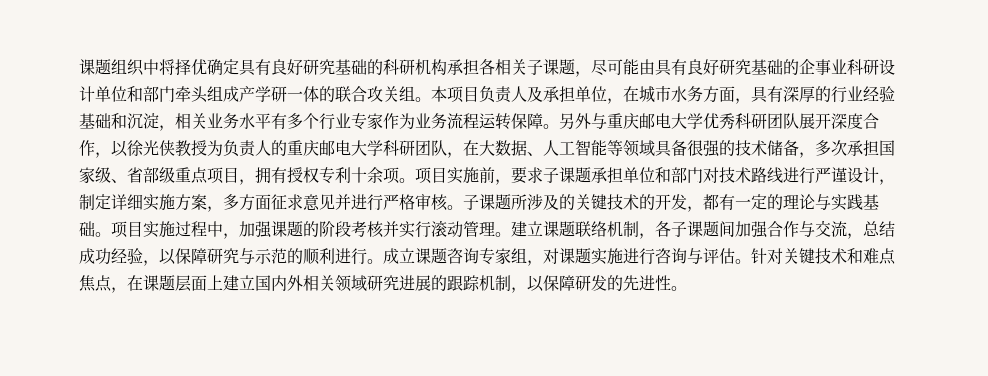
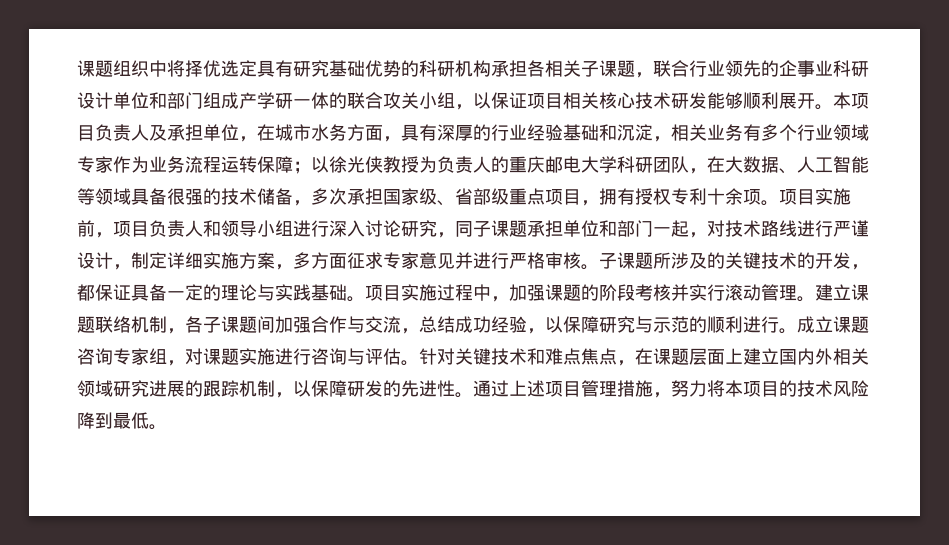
[207,59,367,76] 确定具有良好研究基础 -> [221,60,401,77] 选定具有研究基础优势
[591,59,783,76] 尽可能由具有良好研究基础 -> [653,60,761,77] 联合行业领先
[175,86,208,103] 牵头 -> (203, 100) none
[399,86,415,101] 组 -> [419,92,815,110] 小组，以保证项目相关核心技术研发能够顺利展开
[239,113,271,129] 水平 -> (743, 132) none
(351, 120) none -> [833,124,869,141] 领域
[543,113,879,130] [79,140,111,158] 。另外与重庆邮电大学优秀科研团队展开深度合作， -> [293,161,311,174] ；
[511,167,543,184] 要求 -> [113,220,473,238] 项目负责人和领导小组进行深入讨论研究，同
(703, 175) none -> [653,220,707,238] 一起，
(303, 202) none -> [383,252,419,269] 专家
[719,194,735,210] 有 -> [95,284,167,301] 保证具备
(687, 288) none -> [473,380,869,398] [77,412,167,430] 通过上述项目管理措施，努力将本项目的技术风险降到最低。

